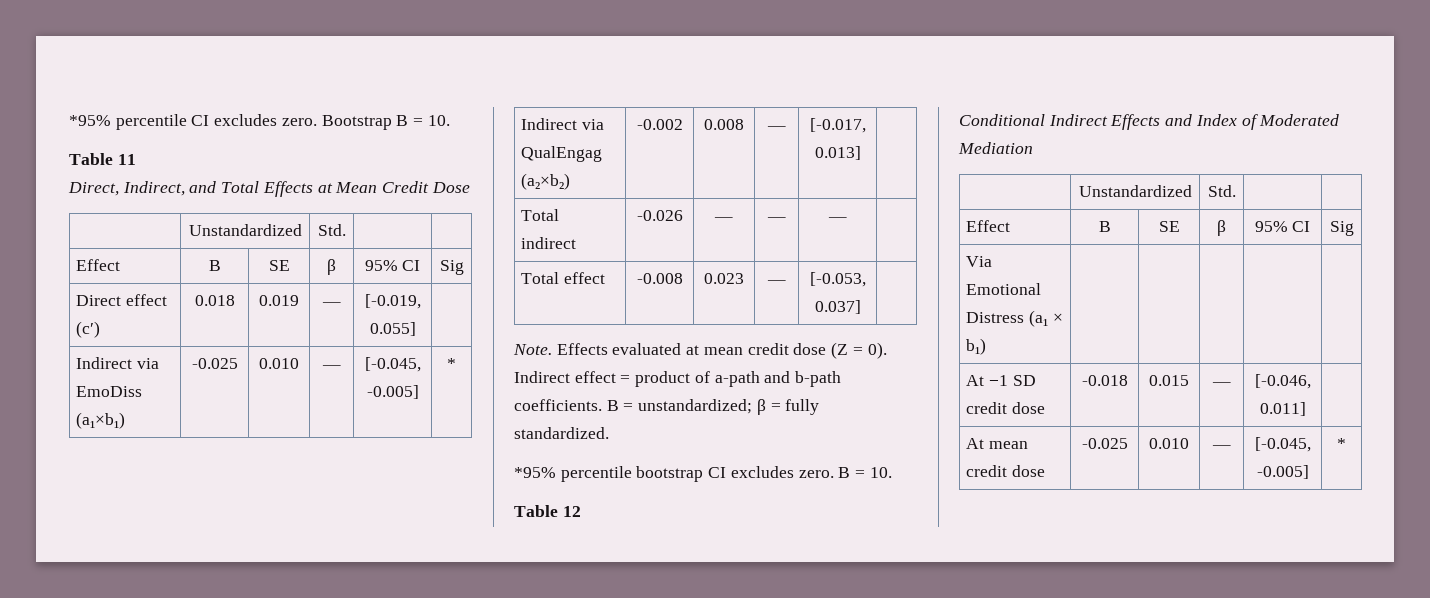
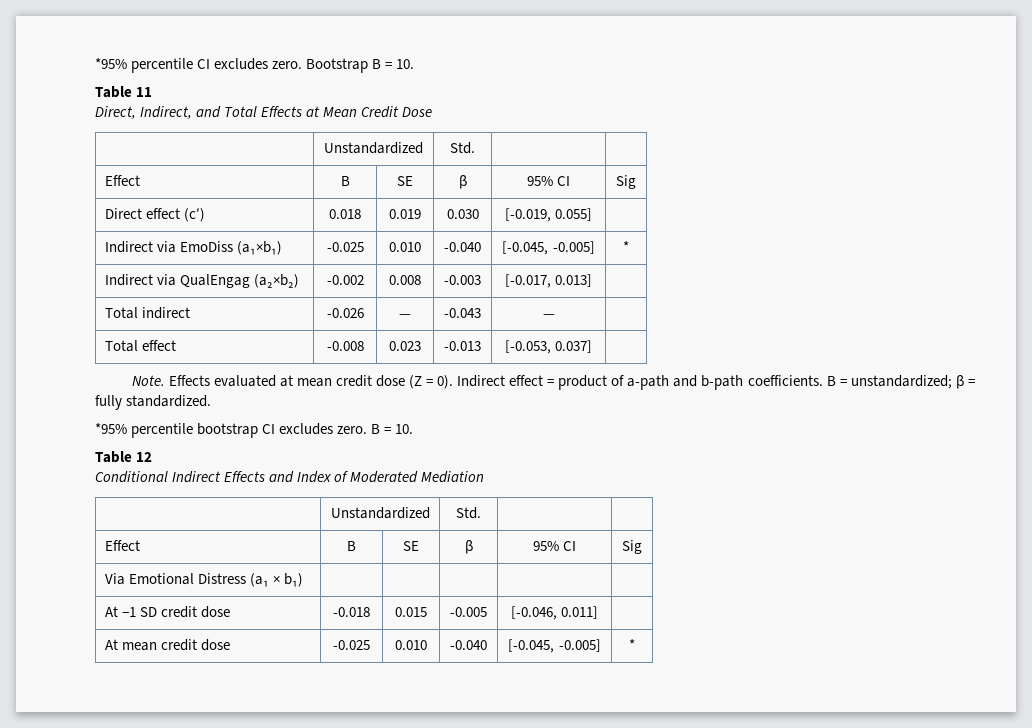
[321,302,341,306] — -> [446,209,479,219] 0.030
[321,365,341,369] — -> [444,242,481,252] -0.040
[766,126,786,130] — -> [444,275,481,285] -0.003
[766,217,786,221] — -> [444,308,481,318] -0.043
[766,280,786,284] — -> [444,341,481,351] -0.013
[1211,382,1231,386] — -> [450,607,487,617] -0.005
[1211,445,1231,449] — -> [450,640,487,650] -0.040

